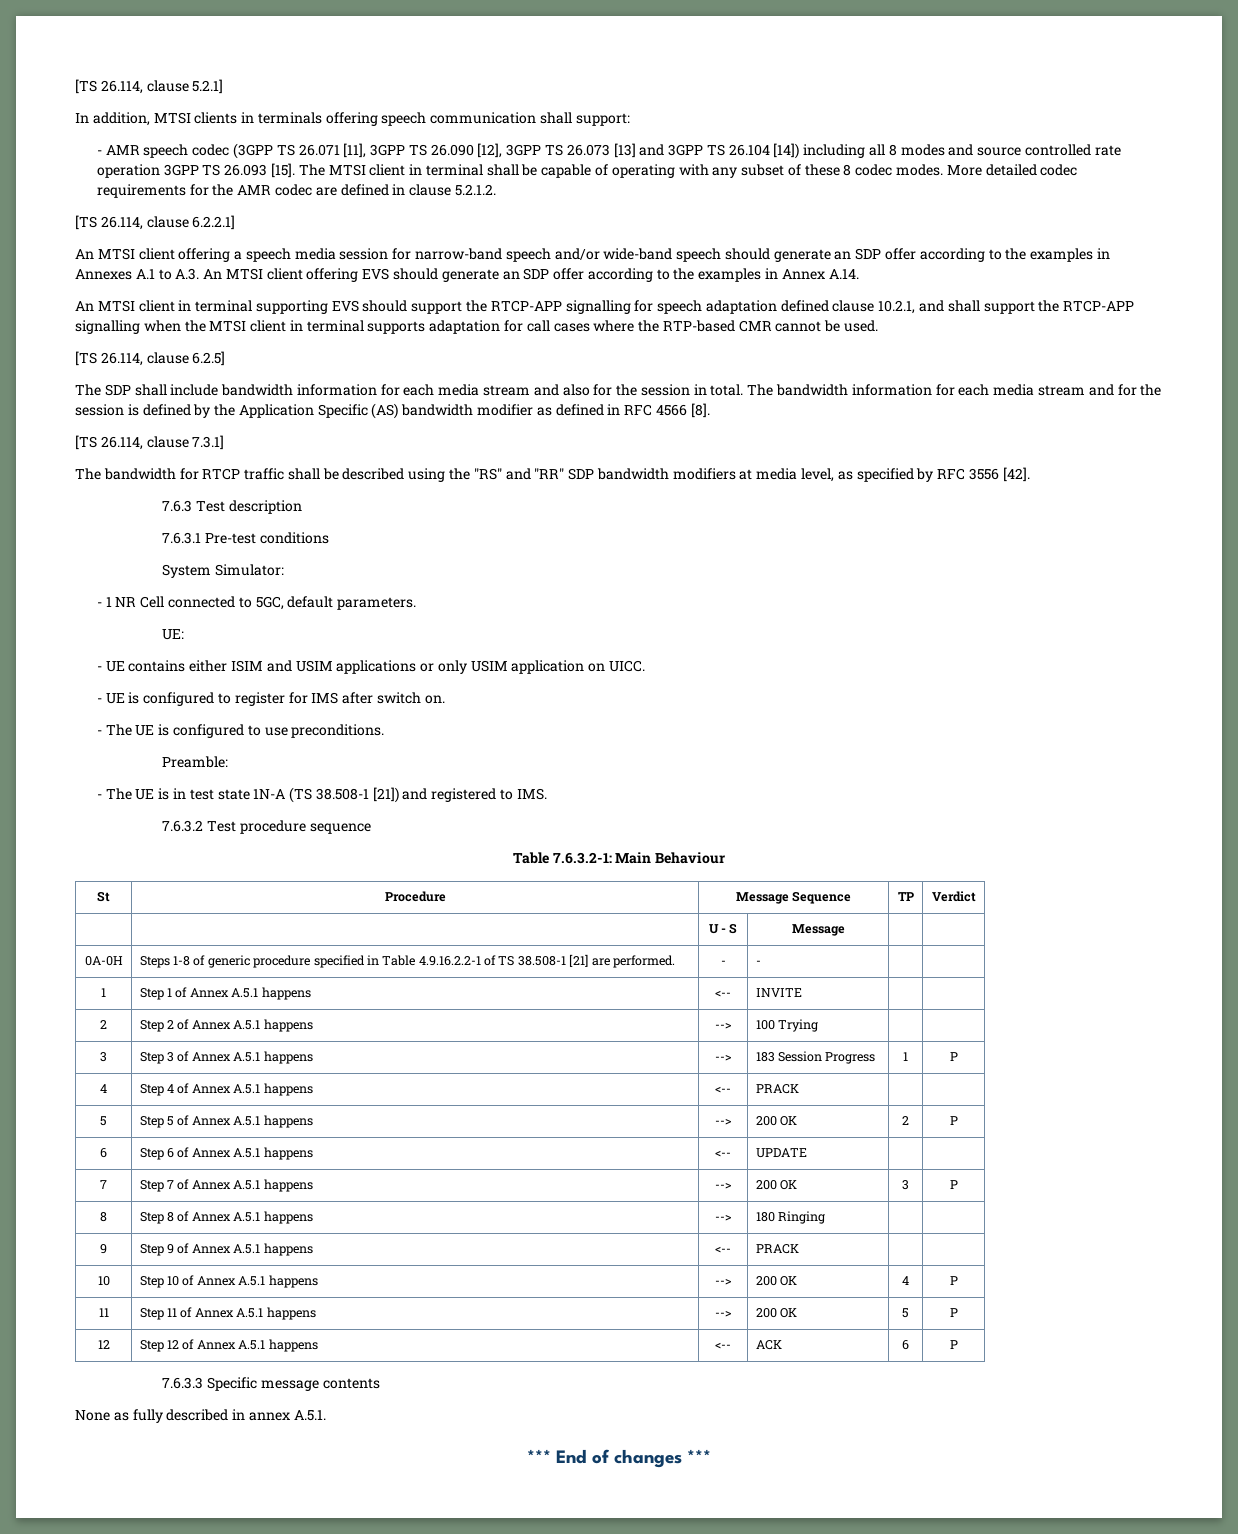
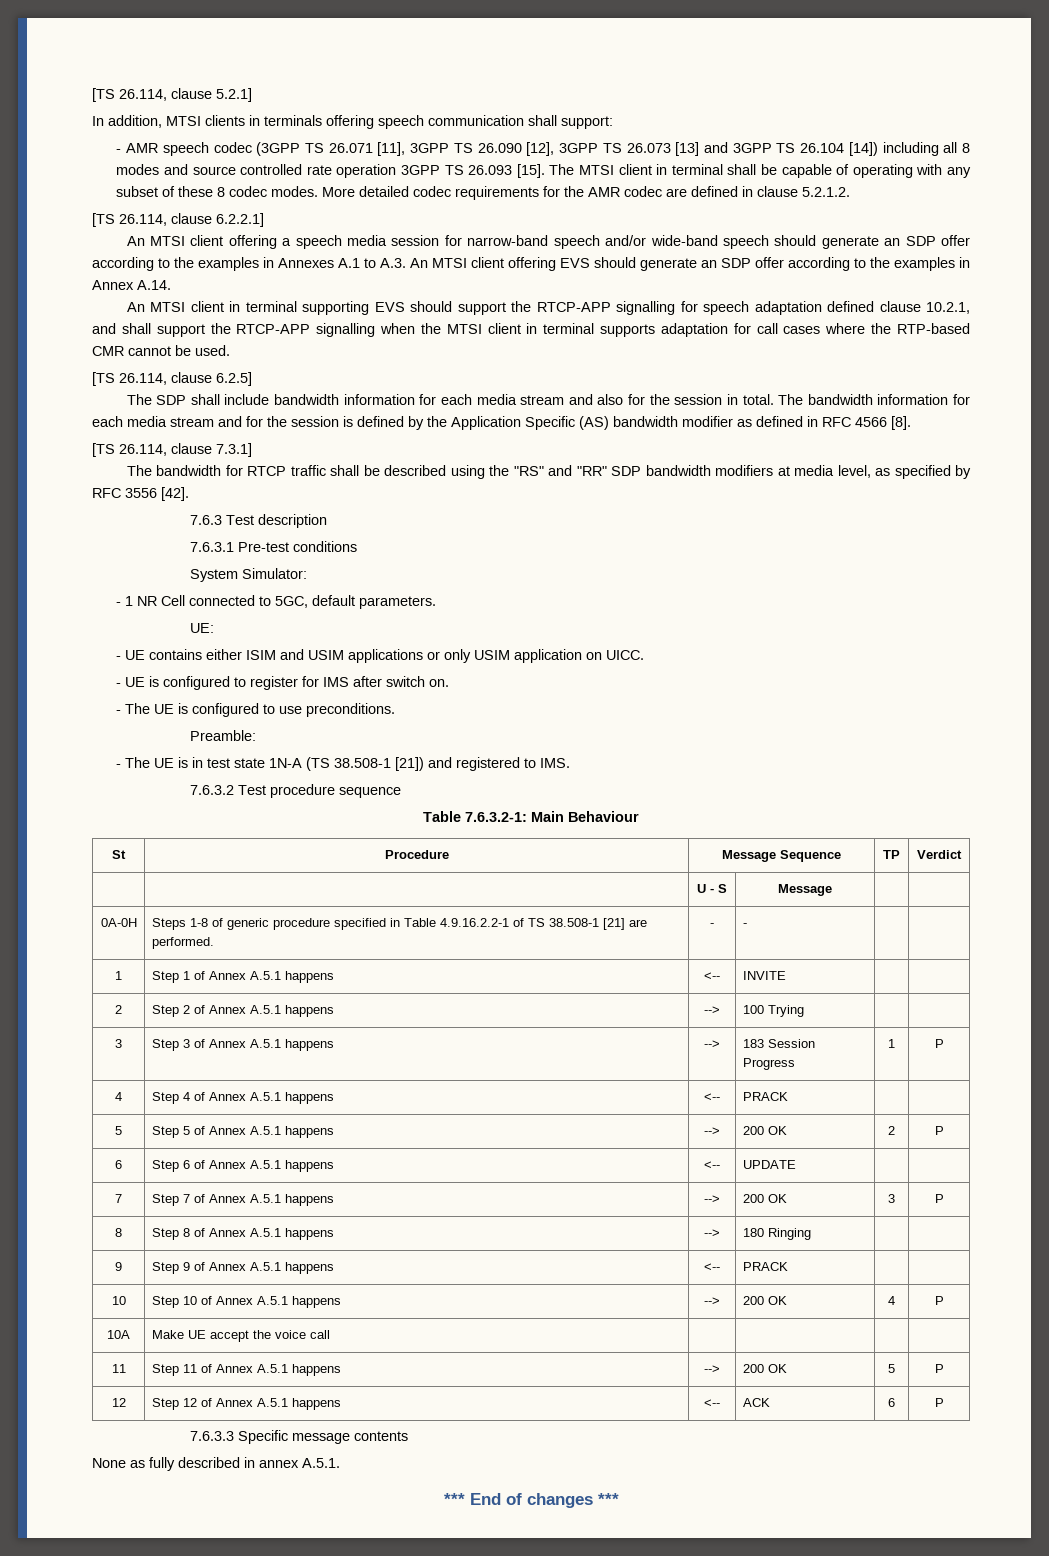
(958, 1280) none -> [107,1330,130,1339] [151,1330,330,1342] // 10A | Make UE accept the voice call | | | |

